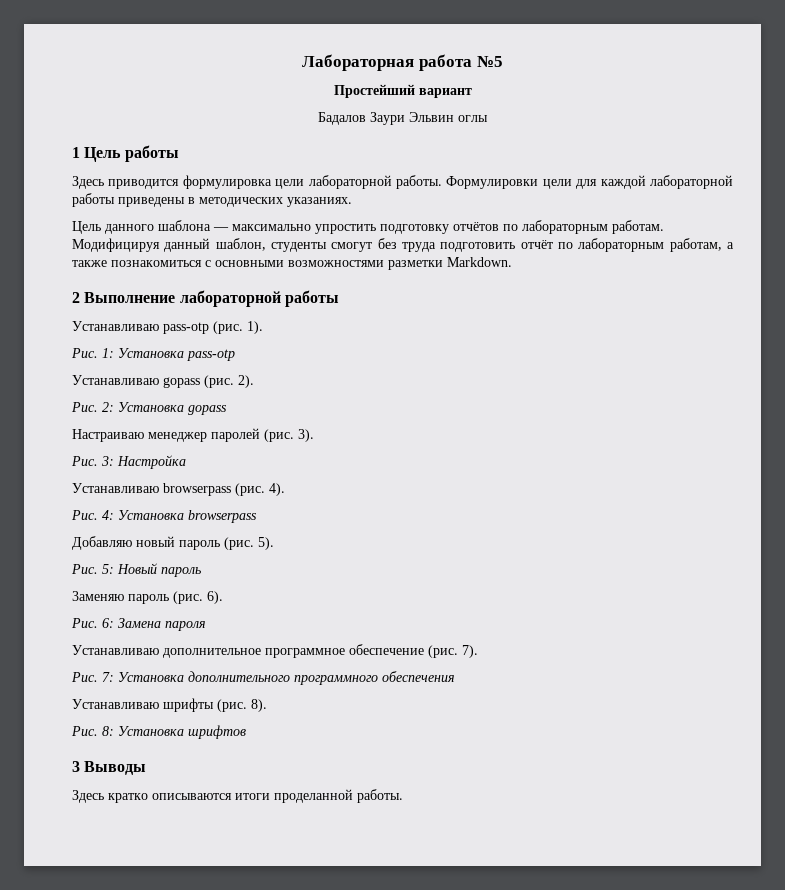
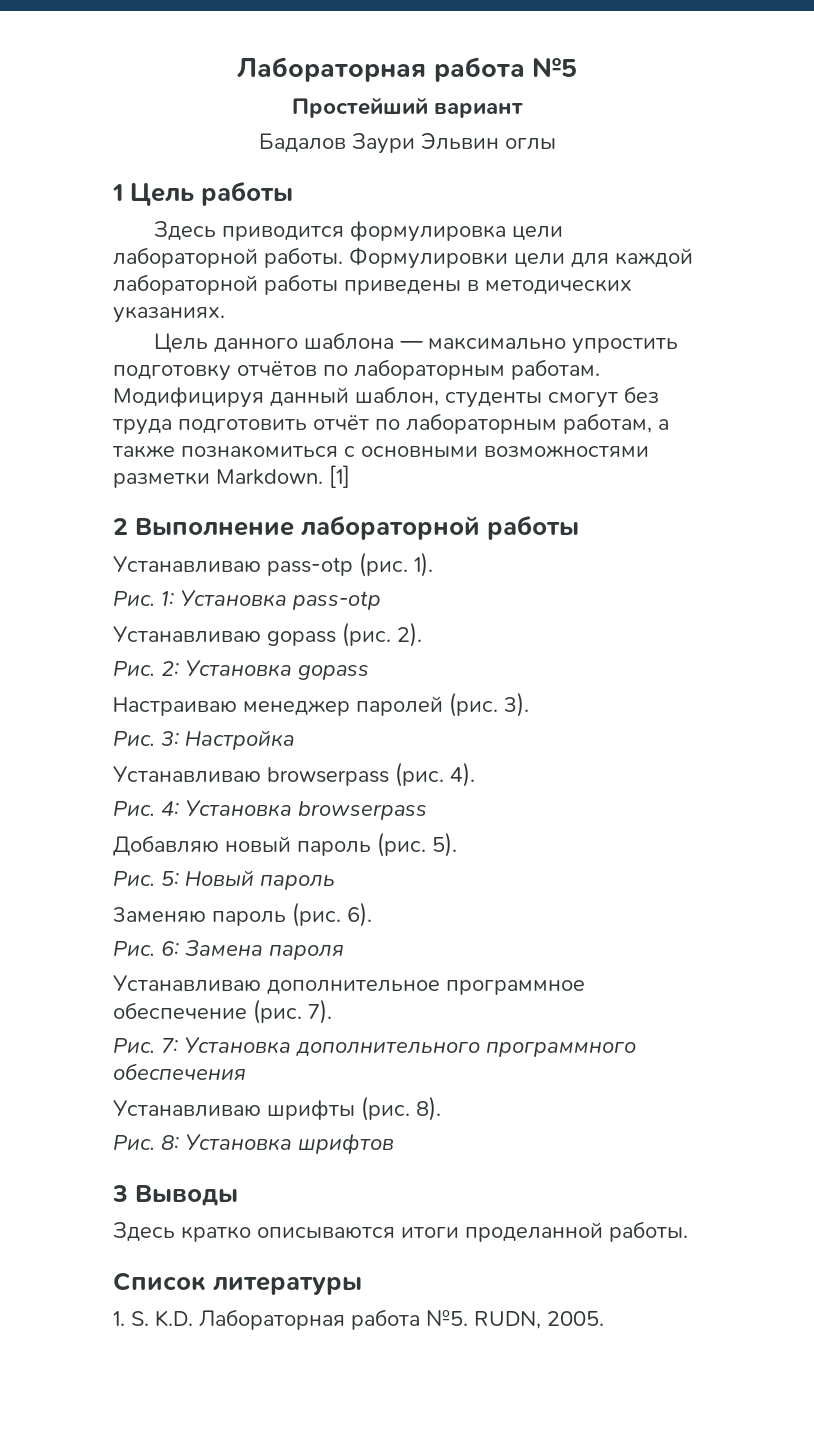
(512, 262) none -> [329,465,350,488] [1]
(403, 796) none -> [113,1272,362,1295] [113,1309,604,1330] // Список литературы // 1. S. K.D. Лабораторная работа №5. RUDN, 2005.

